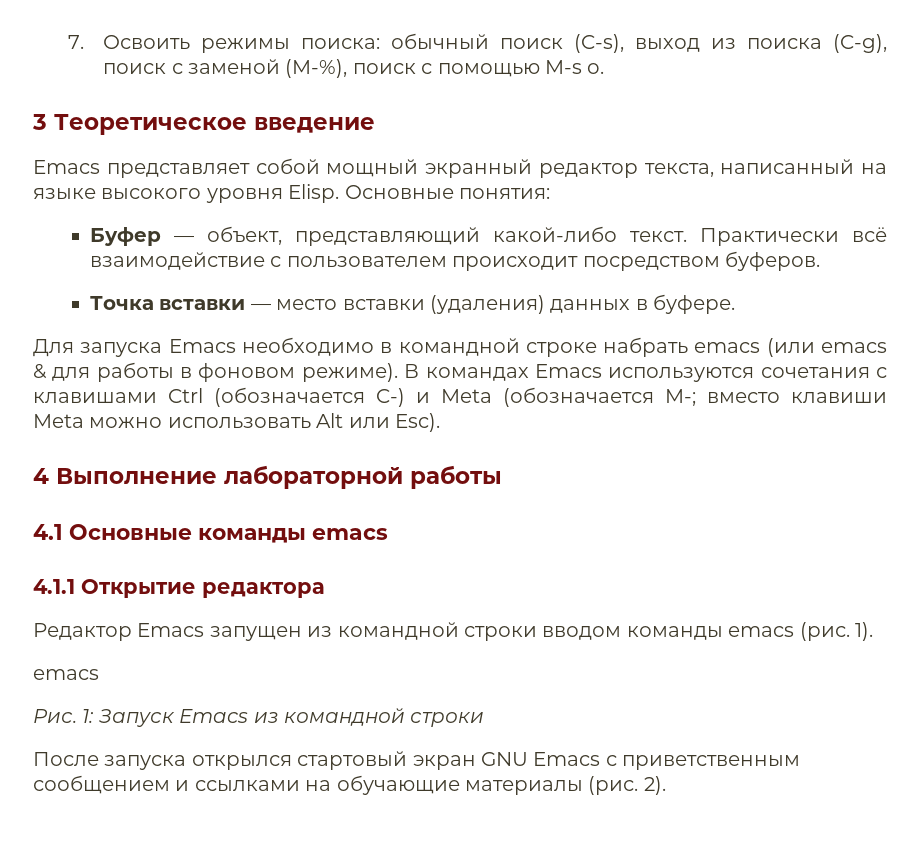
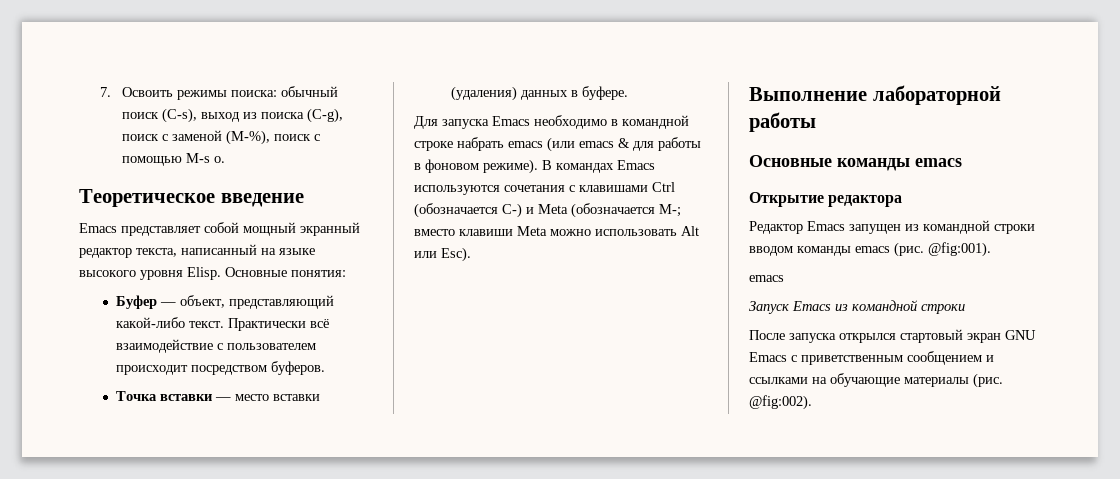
[32,114,47,130] 3 -> (225, 159) none
[33,468,49,484] 4 -> (471, 254) none
[33,524,63,540] 4.1 -> (816, 122) none
[33,579,75,594] 4.1.1 -> (962, 162) none
[854,622,873,641] [33,669,99,680] [33,709,95,723] 1). // emacs // Рис. 1: -> [928,242,991,257] [749,275,784,282] @fig:001). // emacs //
[643,776,666,795] 2). -> [749,395,812,410] @fig:002).

